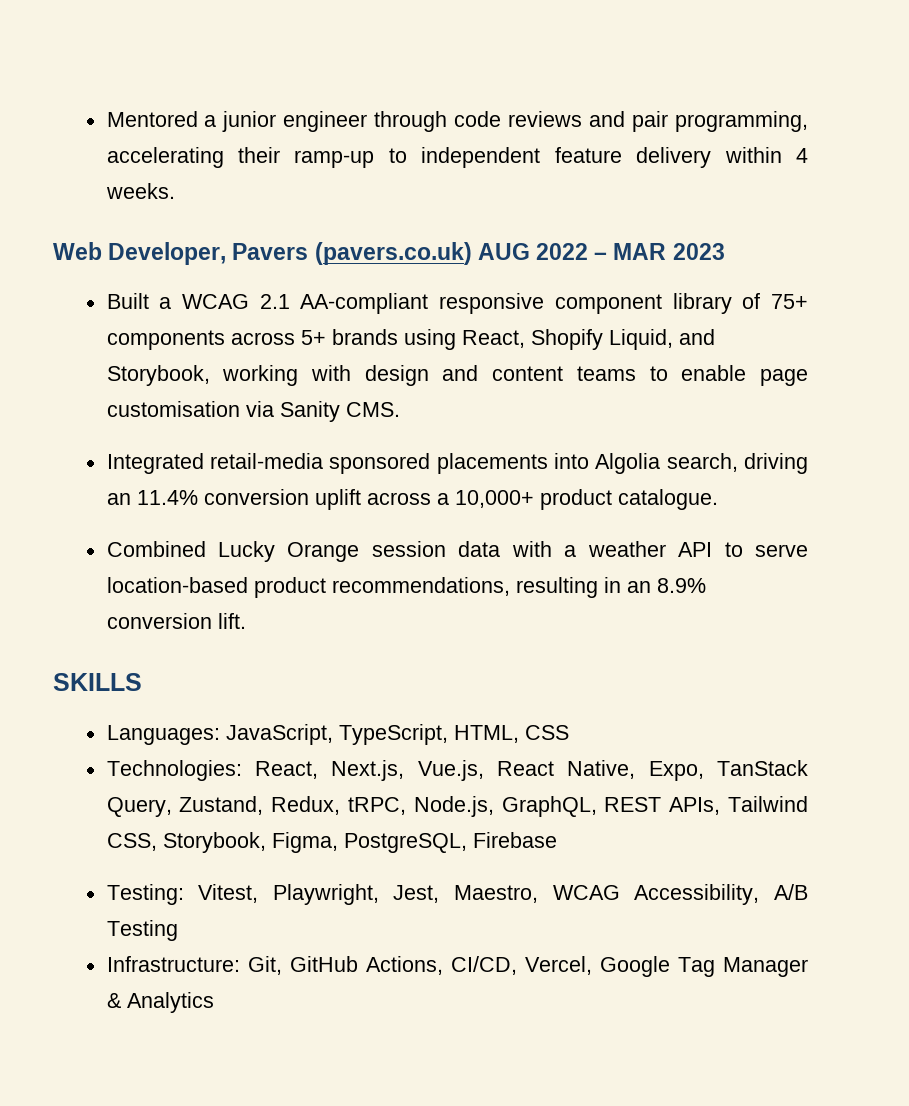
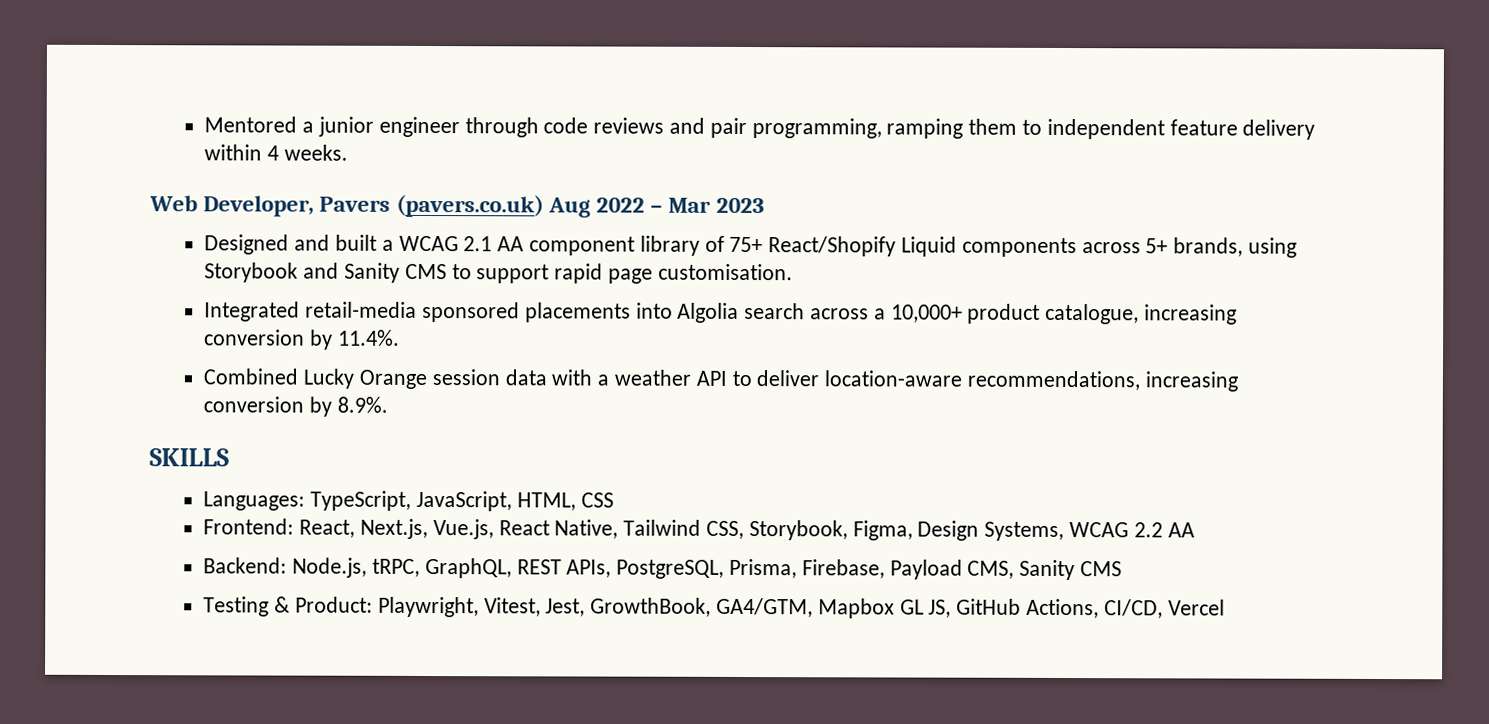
[106,147,375,168] accelerating their ramp-up -> [886,118,1018,139] ramping them
[477,243,530,260] AUG -> [547,197,591,218] Aug
[613,243,667,260] MAR -> [668,197,712,213] Mar
[106,293,149,309] Built -> [204,234,377,255] Designed and built
[300,293,545,314] AA-compliant responsive -> [497,236,525,252] AA
(808, 301) none -> [768,236,958,257] React/Shopify Liquid
[331,329,715,350] [106,365,808,386] [106,401,400,422] brands using React, Shopify Liquid, and Storybook, working with design and content teams to enable page customisation via Sanity CMS. -> [1173,237,1298,258] [204,262,793,284] brands, using Storybook and Sanity CMS to support rapid page customisation.
[666,453,808,474] [106,489,718,510] search, driving an 11.4% conversion uplift across a 10,000+ product catalogue. -> [744,302,1238,325] [204,329,400,350] search across a 10,000+ product catalogue, increasing conversion by 11.4%.
[754,544,808,557] [106,577,706,598] [106,613,246,629] serve location-based product recommendations, resulting in an 8.9% conversion lift. -> [756,370,1238,392] [203,396,388,417] deliver location-aware recommendations, increasing conversion by 8.9%.
[225,724,448,745] JavaScript, TypeScript, -> [310,490,512,512] TypeScript, JavaScript,
[106,760,242,781] Technologies: -> [203,518,295,535] Frontend:
[648,760,808,781] [106,796,808,817] [106,832,557,853] [106,884,808,905] [106,920,178,941] [106,956,808,977] [106,992,214,1013] Expo, TanStack Query, Zustand, Redux, tRPC, Node.js, GraphQL, REST APIs, Tailwind CSS, Storybook, Figma, PostgreSQL, Firebase // Testing: Vitest, Playwright, Jest, Maestro, WCAG Accessibility, A/B Testing // Infrastructure: Git, GitHub Actions, CI/CD, Vercel, Google Tag Manager & Analytics -> [623,519,1195,542] [203,557,1123,581] [203,596,1225,619] Tailwind CSS, Storybook, Figma, Design Systems, WCAG 2.2 AA // Backend: Node.js, tRPC, GraphQL, REST APIs, PostgreSQL, Prisma, Firebase, Payload CMS, Sanity CMS // Testing & Product: Playwright, Vitest, Jest, GrowthBook, GA4/GTM, Mapbox GL JS, GitHub Actions, CI/CD, Vercel

